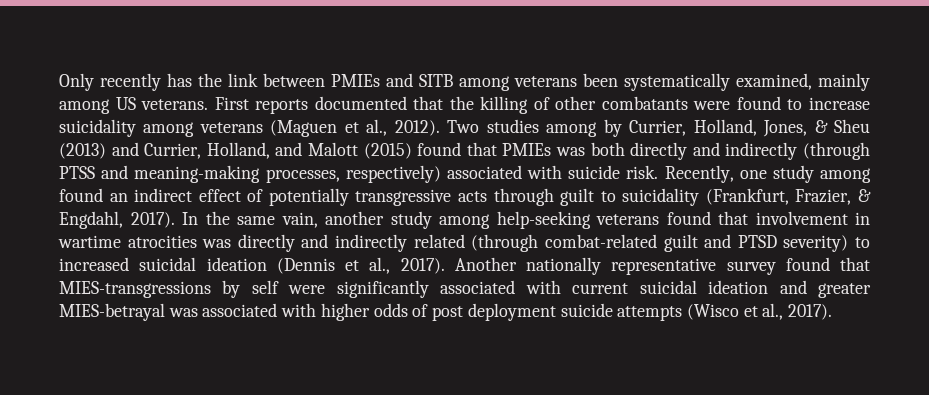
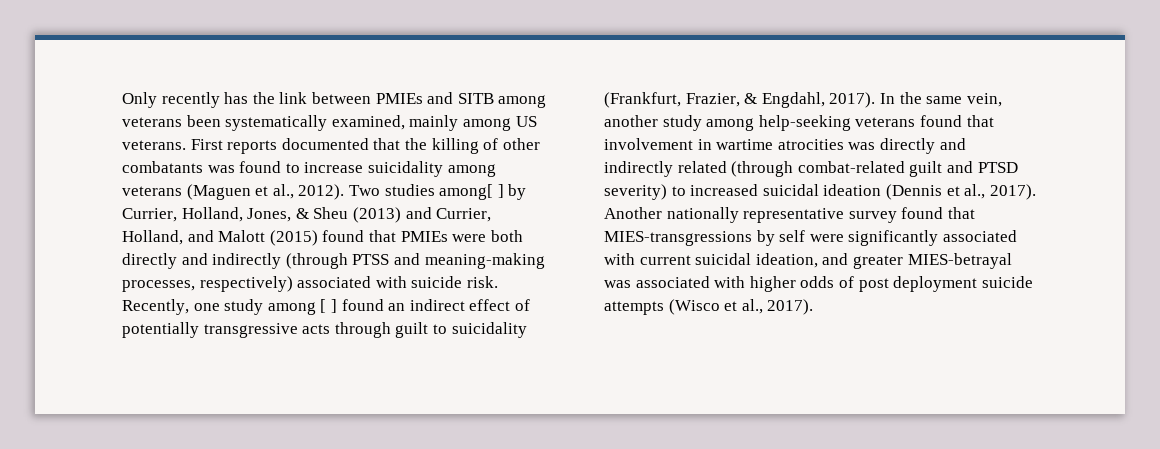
[693,101,731,110] were -> [207,165,235,173] was
[546,122,598,137] among -> [439,184,504,200] among[ ]
[556,147,586,156] was -> [452,234,487,242] were
(871, 175) none -> [320,299,337,313] [ ]
[281,212,318,228] vain, -> [966,93,1002,107] vein,
[708,280,769,294] ideation -> [755,253,818,268] ideation,

